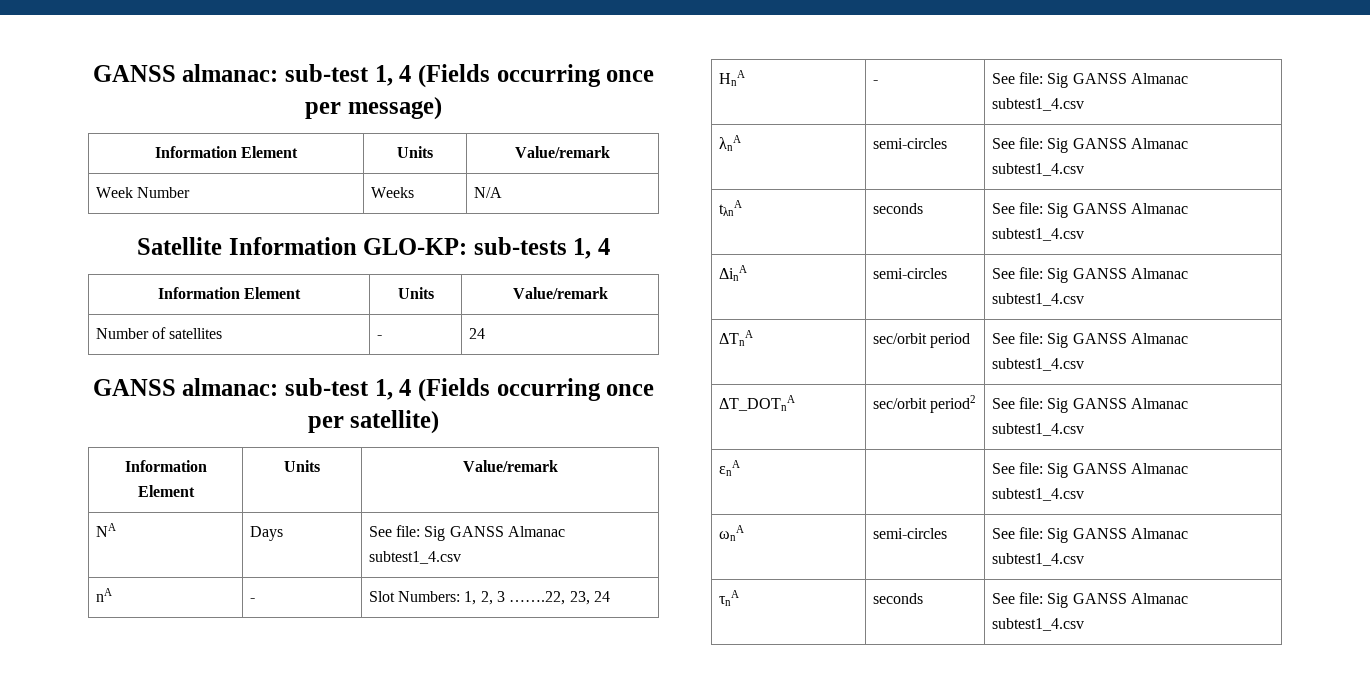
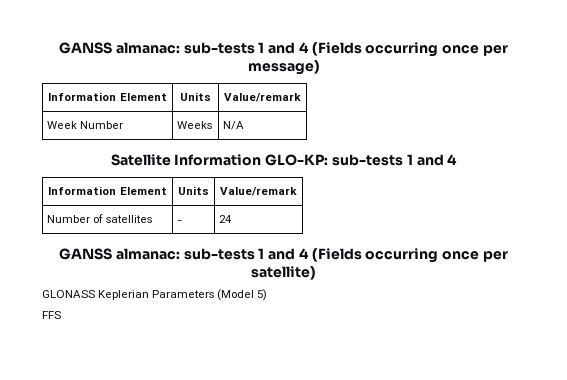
[92,64,393,86] GANSS almanac: sub-test 1, -> [58,42,296,54] GANSS almanac: sub-tests 1 and
[573,238,592,259] 1, -> [406,154,444,166] 1 and
[285,378,393,400] sub-test 1, -> [183,248,296,260] sub-tests 1 and
[124,460,207,472] [137,485,195,497] [284,460,320,472] [462,460,558,472] [95,523,116,537] [249,526,283,541] [368,525,566,541] [368,551,461,564] [95,588,112,602] [249,598,255,602] [368,591,611,605] [718,70,745,86] [872,80,878,84] [991,72,1189,88] [991,98,1084,111] [718,135,741,151] [872,138,947,149] [991,137,1189,153] [991,163,1084,176] [718,200,742,216] [872,203,923,214] [991,202,1189,218] [991,228,1084,241] [718,265,747,281] [872,268,947,279] [991,267,1189,283] [991,293,1084,306] [718,330,753,346] [872,333,971,348] [991,332,1189,348] [991,358,1084,371] [718,395,795,411] [872,395,977,413] [991,397,1189,413] [991,423,1084,436] [718,460,740,476] [991,462,1189,478] [991,488,1084,501] [718,525,744,541] [872,528,947,539] [991,527,1189,543] [991,553,1084,566] [718,590,739,606] [872,593,923,604] [991,592,1189,608] [991,618,1084,631] // Information Element | Units | Value/remark // NA | Days | See file: Sig GANSS Almanac subtest1_4.csv // nA | - | Slot Numbers: 1, 2, 3 …….22, 23, 24 // HnA | - | See file: Sig GANSS Almanac subtest1_4.csv // λnA | semi-circles | See file: Sig GANSS Almanac subtest1_4.csv // tλnA | seconds | See file: Sig GANSS Almanac subtest1_4.csv // ΔinA | semi-circles | See file: Sig GANSS Almanac subtest1_4.csv // ΔTnA | sec/orbit period | See file: Sig GANSS Almanac subtest1_4.csv // ΔT_DOTnA | sec/orbit period2 | See file: Sig GANSS Almanac subtest1_4.csv // εnA | | See file: Sig GANSS Almanac subtest1_4.csv // ωnA | semi-circles | See file: Sig GANSS Almanac subtest1_4.csv // τnA | seconds | See file: Sig GANSS Almanac subtest1_4.csv -> [42,289,268,301] [42,311,61,319] // GLONASS Keplerian Parameters (Model 5) // FFS

